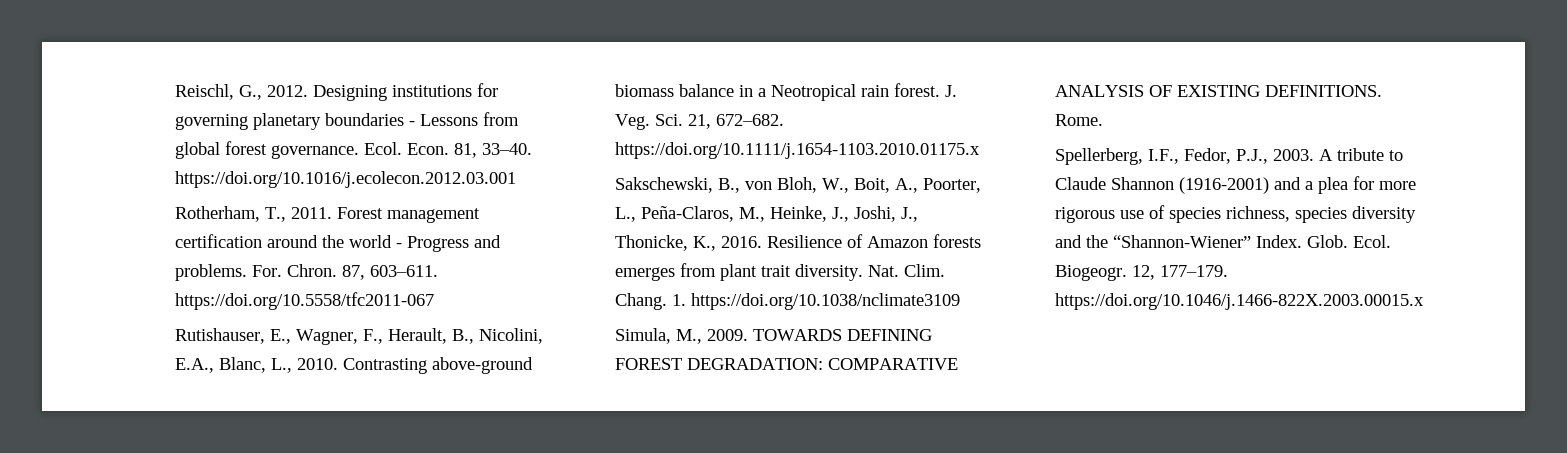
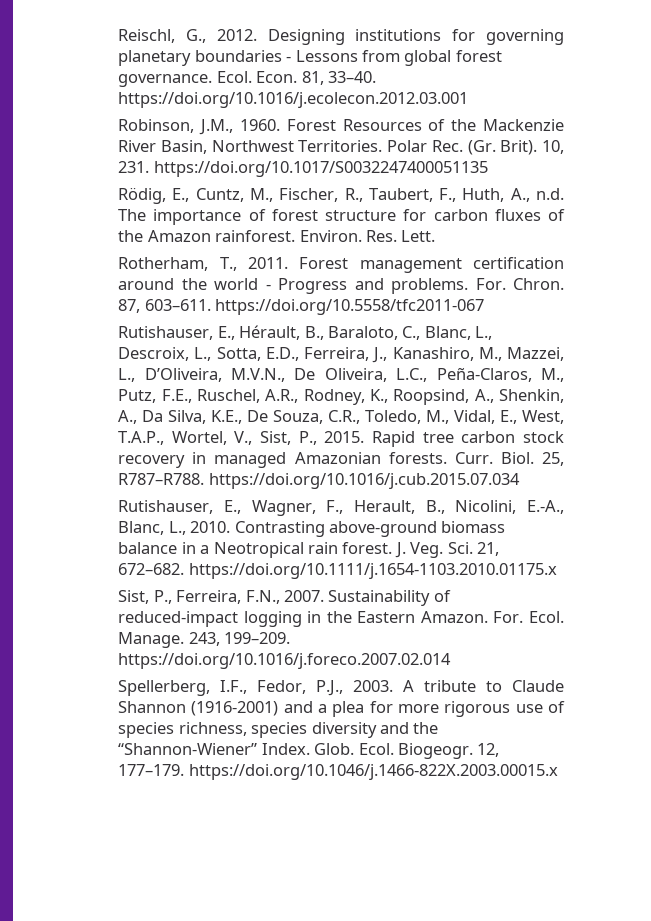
(516, 179) none -> [118,119,564,135] [118,140,564,155] [118,161,488,177] [118,187,565,204] [118,209,565,225] [118,230,436,242] // Robinson, J.M., 1960. Forest Resources of the Mackenzie River Basin, Northwest Territories. Polar Rec. (Gr. Brit). 10, 231. https://doi.org/10.1017/S0032247400051135 // Rödig, E., Cuntz, M., Fischer, R., Taubert, F., Huth, A., n.d. The importance of forest structure for carbon fluxes of the Amazon rainforest. Environ. Res. Lett.
(434, 301) none -> [118,325,493,340] [118,347,564,363] [118,367,564,382] [118,389,564,405] [118,410,564,424] [118,431,565,447] [118,452,564,468] [118,473,520,489] // Rutishauser, E., Hérault, B., Baraloto, C., Blanc, L., Descroix, L., Sotta, E.D., Ferreira, J., Kanashiro, M., Mazzei, L., D’Oliveira, M.V.N., De Oliveira, L.C., Peña-Claros, M., Putz, F.E., Ruschel, A.R., Rodney, K., Roopsind, A., Shenkin, A., Da Silva, K.E., De Souza, C.R., Toledo, M., Vidal, E., West, T.A.P., Wortel, V., Sist, P., 2015. Rapid tree carbon stock recovery in managed Amazonian forests. Curr. Biol. 25, R787–R788. https://doi.org/10.1016/j.cub.2015.07.034
[174,358,214,373] E.A., -> [527,500,564,514] E.-A.,
[614,177,981,193] [614,206,918,222] [614,234,981,251] [614,263,945,281] [614,293,960,310] [614,328,932,344] [614,358,958,370] [1054,85,1382,97] [1054,114,1103,126] Sakschewski, B., von Bloh, W., Boit, A., Poorter, L., Peña-Claros, M., Heinke, J., Joshi, J., Thonicke, K., 2016. Resilience of Amazon forests emerges from plant trait diversity. Nat. Clim. Chang. 1. https://doi.org/10.1038/nclimate3109 // Simula, M., 2009. TOWARDS DEFINING FOREST DEGRADATION: COMPARATIVE ANALYSIS OF EXISTING DEFINITIONS. Rome. -> [118,590,451,606] [118,611,564,627] [118,632,291,648] [118,653,452,669] Sist, P., Ferreira, F.N., 2007. Sustainability of reduced-impact logging in the Eastern Amazon. For. Ecol. Manage. 243, 199–209. https://doi.org/10.1016/j.foreco.2007.02.014

